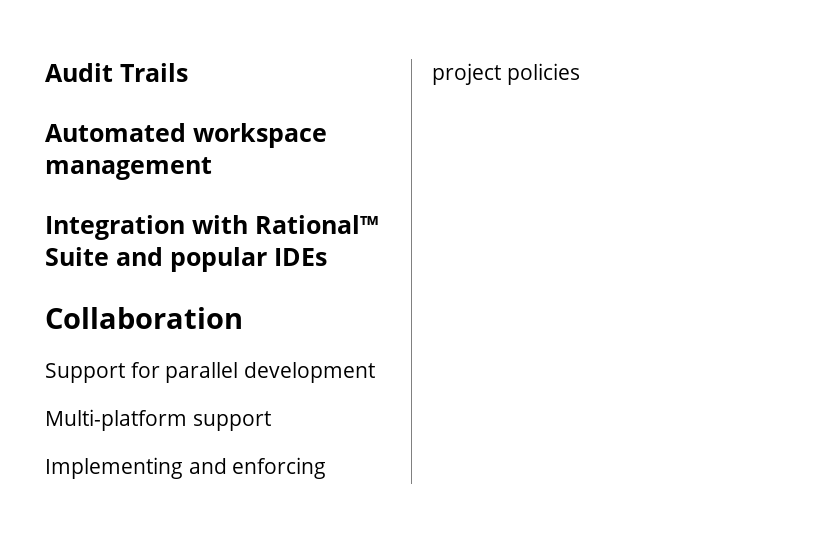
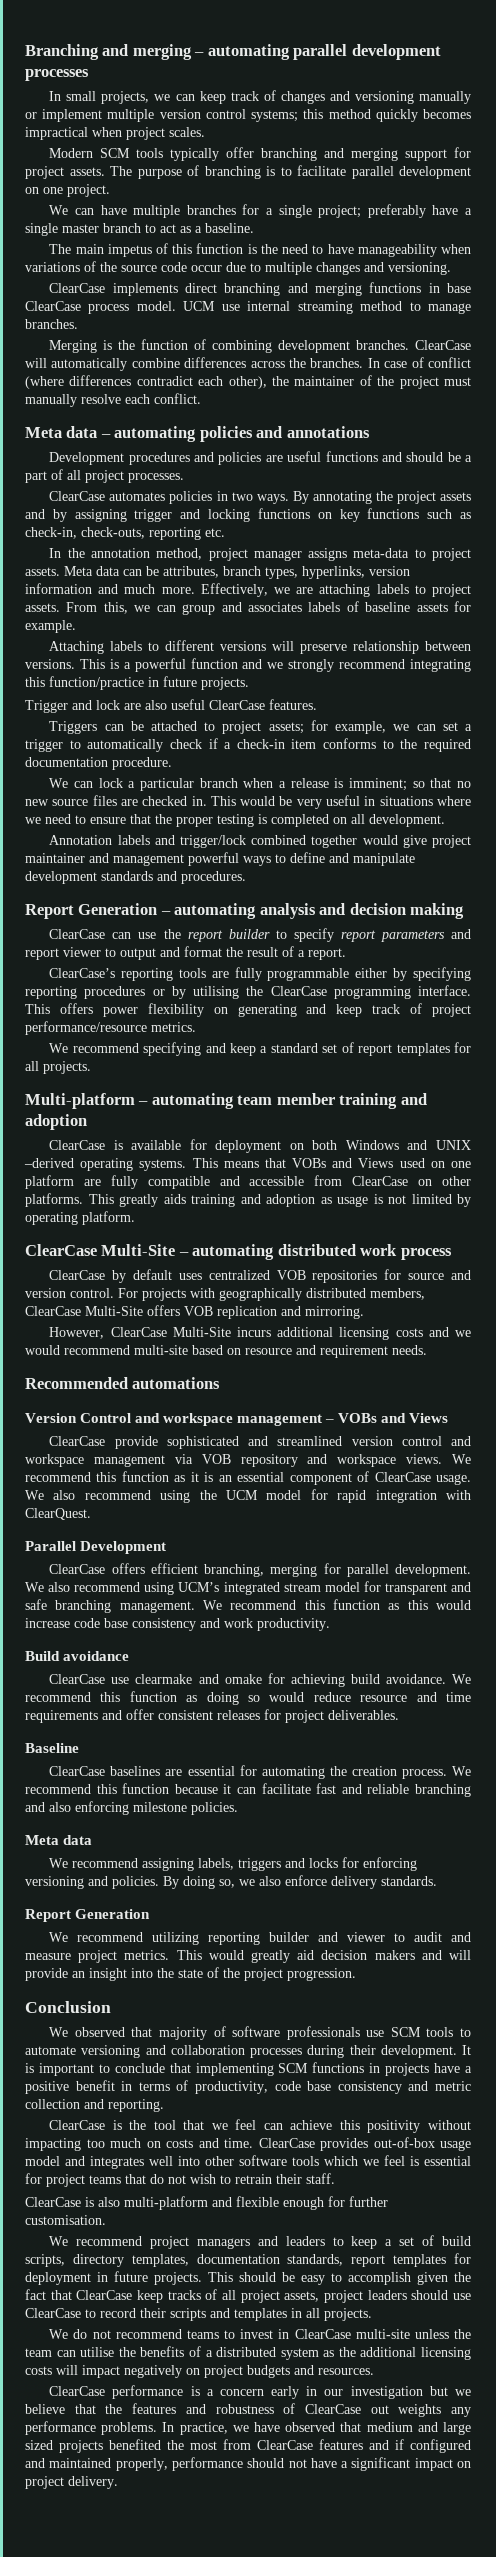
[45,63,188,82] [45,123,327,148] [45,157,212,180] [45,215,379,240] [45,247,327,272] [45,307,243,329] [45,362,376,383] [45,409,271,431] [45,457,327,479] [432,63,580,85] Audit Trails // Automated workspace management // Integration with Rational™ Suite and popular IDEs // Collaboration // Support for parallel development // Multi-platform support // Implementing and enforcing project policies -> [25,44,441,60] [25,69,89,81] [49,90,472,104] [25,109,472,122] [25,127,205,140] [49,147,472,161] [25,165,471,179] [25,184,110,197] [49,204,472,218] [25,223,254,236] [49,243,472,257] [25,261,451,275] [49,282,472,296] [25,301,472,314] [25,319,78,329] [49,339,472,353] [25,357,471,371] [25,375,471,389] [25,393,201,407] [25,426,370,442] [49,451,472,465] [25,469,184,483] [49,491,471,504] [25,508,471,522] [25,527,225,540] [49,548,471,561] [25,566,410,579] [25,583,471,597] [25,601,472,615] [25,620,76,633] [49,640,472,654] [25,658,471,672] [25,676,249,690] [25,699,317,713] [49,720,473,734] [25,738,471,752] [25,757,172,770] [49,778,472,791] [25,795,472,809] [25,814,445,827] [49,835,472,848] [25,852,415,866] [25,871,246,884] [25,903,465,919] [49,928,471,942] [25,946,346,960] [49,967,472,981] [25,985,471,999] [25,1003,471,1017] [25,1021,196,1035] [49,1042,471,1056] [25,1061,91,1074] [25,1093,427,1109] [25,1114,87,1130] [49,1139,471,1153] [24,1158,472,1171] [25,1175,472,1189] [25,1193,471,1207] [25,1211,135,1225] [25,1244,452,1260] [49,1269,471,1283] [25,1288,425,1301] [25,1305,364,1319] [49,1327,472,1340] [25,1345,427,1358] [25,1377,221,1389] [25,1413,449,1426] [49,1436,471,1449] [25,1454,471,1467] [25,1471,471,1485] [25,1489,471,1503] [25,1508,91,1520] [25,1541,167,1554] [49,1563,472,1577] [25,1581,472,1595] [25,1599,471,1613] [25,1618,330,1631] [25,1651,130,1661] [49,1673,471,1687] [25,1691,471,1705] [25,1709,399,1723] [25,1743,79,1753] [49,1765,471,1779] [25,1783,472,1797] [25,1801,238,1815] [25,1835,93,1845] [49,1857,418,1871] [25,1875,437,1889] [25,1909,151,1922] [49,1932,472,1945] [25,1950,471,1963] [25,1967,356,1981] [25,2001,111,2013] [49,2026,471,2040] [25,2045,471,2058] [25,2062,473,2076] [25,2080,472,2094] [25,2099,164,2112] [49,2119,472,2133] [25,2137,471,2151] [25,2155,471,2169] [25,2173,335,2187] [25,2196,388,2210] [25,2215,106,2225] [49,2235,472,2249] [25,2253,471,2267] [25,2271,471,2285] [25,2289,472,2303] [25,2308,372,2321] [49,2329,471,2339] [25,2346,471,2360] [25,2365,374,2378] [49,2385,472,2399] [25,2403,471,2417] [25,2421,471,2435] [25,2439,471,2453] [25,2457,472,2471] [25,2476,118,2489] Branching and merging – automating parallel development processes // In small projects, we can keep track of changes and versioning manually or implement multiple version control systems; this method quickly becomes impractical when project scales. // Modern SCM tools typically offer branching and merging support for project assets. The purpose of branching is to facilitate parallel development on one project. // We can have multiple branches for a single project; preferably have a single master branch to act as a baseline. // The main impetus of this function is the need to have manageability when variations of the source code occur due to multiple changes and versioning. // ClearCase implements direct branching and merging functions in base ClearCase process model. UCM use internal streaming method to manage branches. // Merging is the function of combining development branches. ClearCase will automatically combine differences across the branches. In case of conflict (where differences contradict each other), the maintainer of the project must manually resolve each conflict. // Meta data – automating policies and annotations // Development procedures and policies are useful functions and should be a part of all project processes. // ClearCase automates policies in two ways. By annotating the project assets and by assigning trigger and locking functions on key functions such as check-in, check-outs, reporting etc. // In the annotation method, project manager assigns meta-data to project assets. Meta data can be attributes, branch types, hyperlinks, version information and much more. Effectively, we are attaching labels to project assets. From this, we can group and associates labels of baseline assets for example. // Attaching labels to different versions will preserve relationship between versions. This is a powerful function and we strongly recommend integrating this function/practice in future projects. // Trigger and lock are also useful ClearCase features. // Triggers can be attached to project assets; for example, we can set a trigger to automatically check if a check-in item conforms to the required documentation procedure. // We can lock a particular branch when a release is imminent; so that no new source files are checked in. This would be very useful in situations where we need to ensure that the proper testing is completed on all development. // Annotation labels and trigger/lock combined together would give project maintainer and management powerful ways to define and manipulate development standards and procedures. // Report Generation – automating analysis and decision making // ClearCase can use the report builder to specify report parameters and report viewer to output and format the result of a report. // ClearCase’s reporting tools are fully programmable either by specifying reporting procedures or by utilising the ClearCase programming interface. This offers power flexibility on generating and keep track of project performance/resource metrics. // We recommend specifying and keep a standard set of report templates for all projects. // Multi-platform – automating team member training and adoption // ClearCase is available for deployment on both Windows and UNIX –derived operating systems. This means that VOBs and Views used on one platform are fully compatible and accessible from ClearCase on other platforms. This greatly aids training and adoption as usage is not limited by operating platform. // ClearCase Multi-Site – automating distributed work process // ClearCase by default uses centralized VOB repositories for source and version control. For projects with geographically distributed members, ClearCase Multi-Site offers VOB replication and mirroring. // However, ClearCase Multi-Site incurs additional licensing costs and we would recommend multi-site based on resource and requirement needs. // Recommended automations // Version Control and workspace management – VOBs and Views // ClearCase provide sophisticated and streamlined version control and workspace management via VOB repository and workspace views. We recommend this function as it is an essential component of ClearCase usage. We also recommend using the UCM model for rapid integration with ClearQuest. // Parallel Development // ClearCase offers efficient branching, merging for parallel development. We also recommend using UCM’s integrated stream model for transparent and safe branching management. We recommend this function as this would increase code base consistency and work productivity. // Build avoidance // ClearCase use clearmake and omake for achieving build avoidance. We recommend this function as doing so would reduce resource and time requirements and offer consistent releases for project deliverables. // Baseline // ClearCase baselines are essential for automating the creation process. We recommend this function because it can facilitate fast and reliable branching and also enforcing milestone policies. // Meta data // We recommend assigning labels, triggers and locks for enforcing versioning and policies. By doing so, we also enforce delivery standards. // Report Generation // We recommend utilizing reporting builder and viewer to audit and measure project metrics. This would greatly aid decision makers and will provide an insight into the state of the project progression. // Conclusion // We observed that majority of software professionals use SCM tools to automate versioning and collaboration processes during their development. It is important to conclude that implementing SCM functions in projects have a positive benefit in terms of productivity, code base consistency and metric collection and reporting. // ClearCase is the tool that we feel can achieve this positivity without impacting too much on costs and time. ClearCase provides out-of-box usage model and integrates well into other software tools which we feel is essential for project teams that do not wish to retrain their staff. // ClearCase is also multi-platform and flexible enough for further customisation. // We recommend project managers and leaders to keep a set of build scripts, directory templates, documentation standards, report templates for deployment in future projects. This should be easy to accomplish given the fact that ClearCase keep tracks of all project assets, project leaders should use ClearCase to record their scripts and templates in all projects. // We do not recommend teams to invest in ClearCase multi-site unless the team can utilise the benefits of a distributed system as the additional licensing costs will impact negatively on project budgets and resources. // ClearCase performance is a concern early in our investigation but we believe that the features and robustness of ClearCase out weights any performance problems. In practice, we have observed that medium and large sized projects benefited the most from ClearCase features and if configured and maintained properly, performance should not have a significant impact on project delivery.

